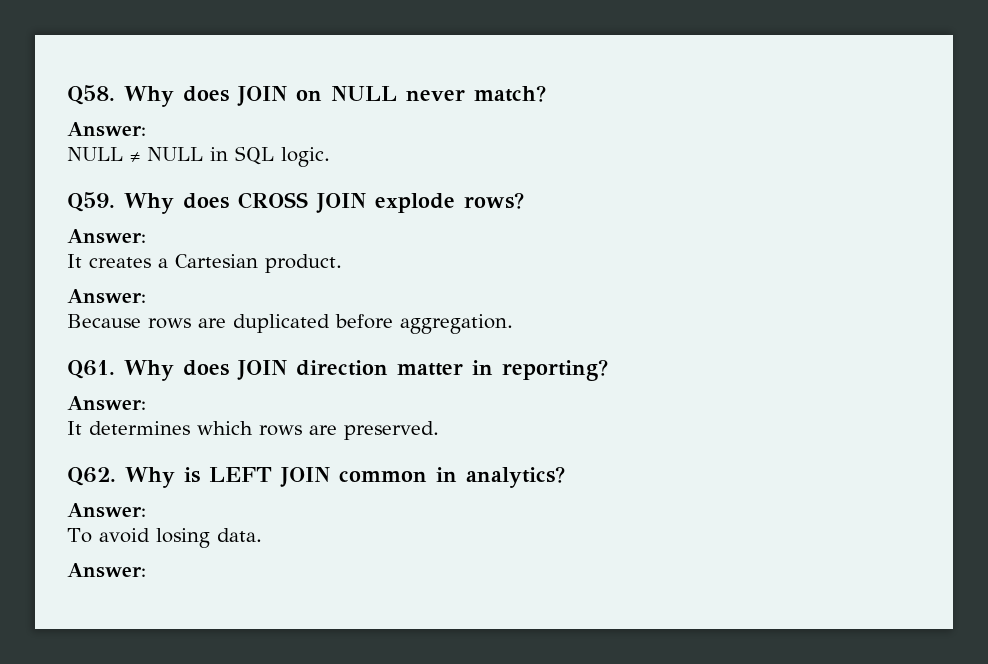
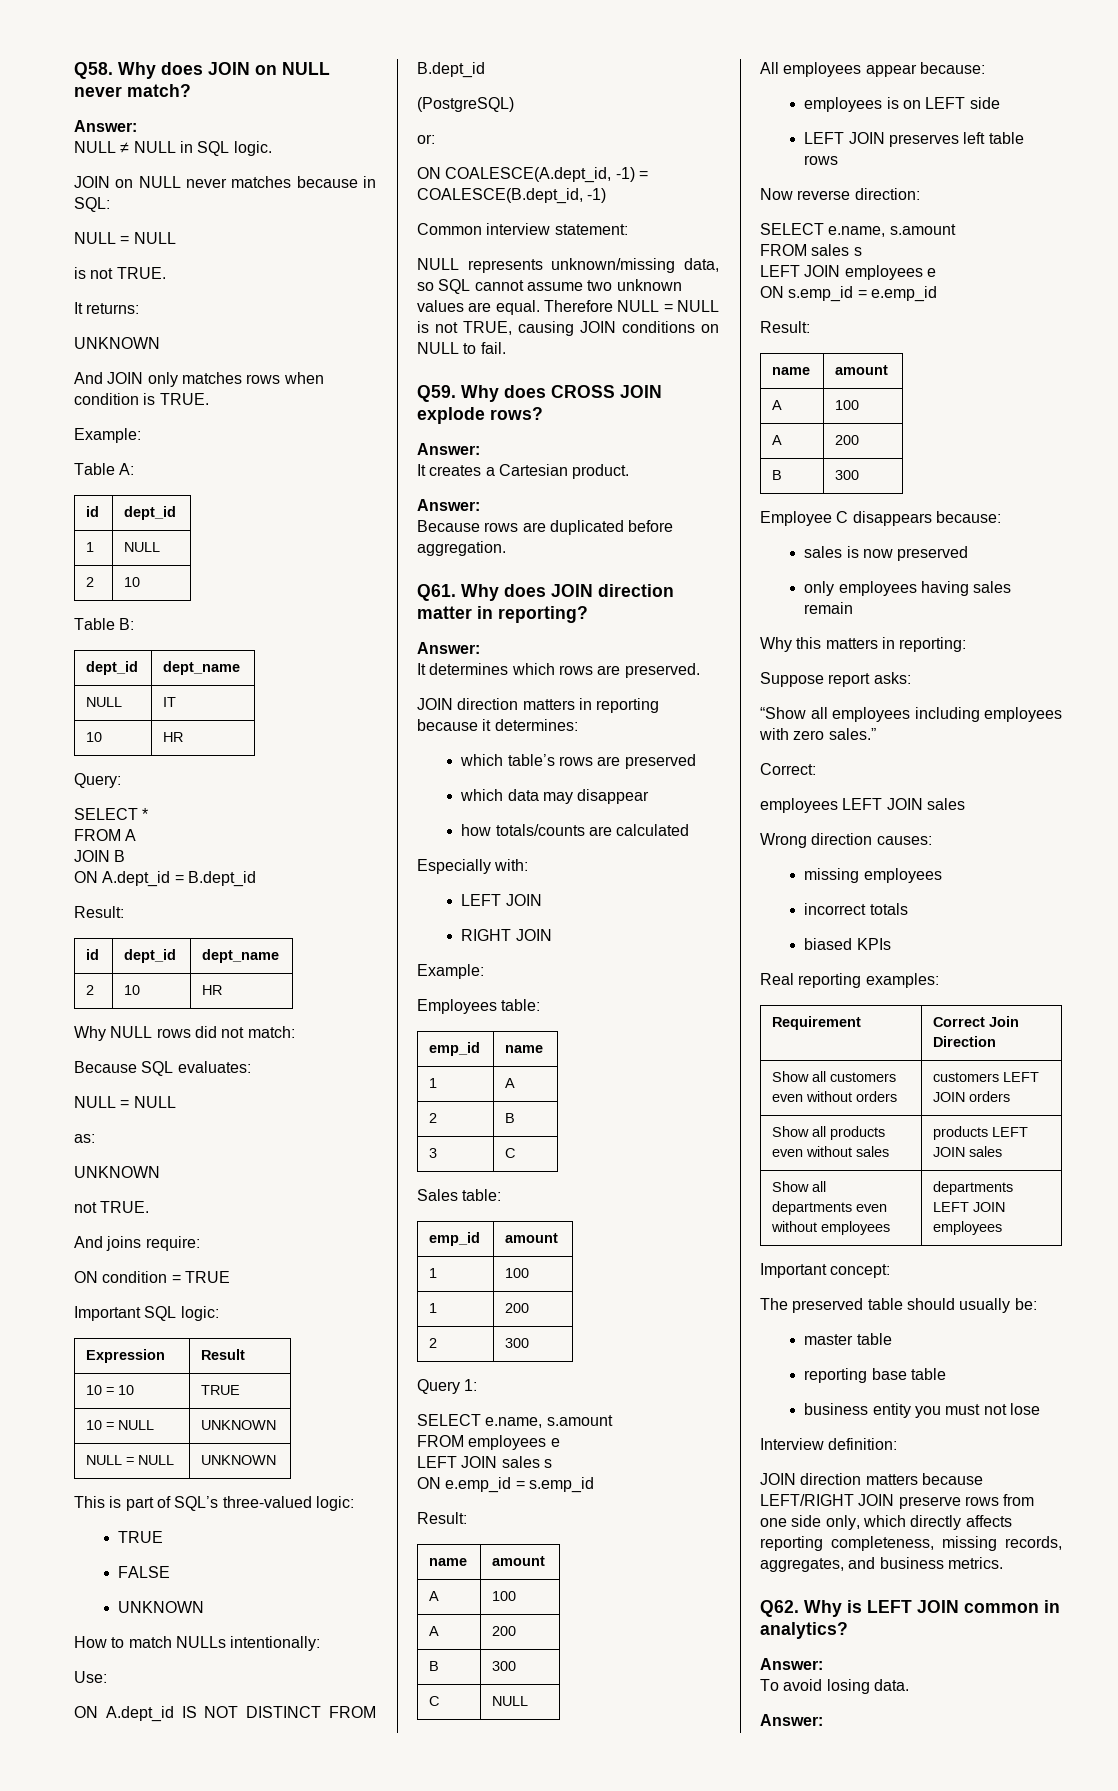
(330, 157) none -> [74,176,377,188] [74,197,110,212] [74,232,176,244] [74,267,166,279] [74,302,140,314] [74,337,160,349] [74,372,324,387] [74,393,209,405] [74,428,141,443] [74,463,135,475] [86,506,100,517] [124,506,177,520] [86,542,95,552] [124,542,161,552] [86,577,95,587] [124,577,141,587] [74,618,135,630] [86,661,139,675] [163,661,241,675] [86,697,123,707] [163,697,177,707] [86,732,103,742] [163,732,184,742] [74,773,121,788] [74,808,149,820] [74,829,137,841] [74,850,126,862] [74,871,256,887] [74,906,124,918] [86,949,100,960] [124,949,177,963] [202,949,280,963] [86,985,95,995] [124,985,141,995] [202,985,223,995] [74,1026,295,1041] [74,1061,251,1076] [74,1096,176,1108] [74,1134,95,1143] [74,1166,160,1178] [74,1201,150,1213] [74,1236,200,1251] [74,1271,230,1283] [74,1306,219,1321] [86,1349,166,1363] [201,1349,246,1360] [86,1385,135,1395] [201,1385,241,1395] [86,1420,155,1430] [201,1420,277,1430] [86,1455,175,1465] [201,1455,277,1465] [74,1496,354,1511] [118,1531,164,1543] [118,1566,171,1578] [118,1601,205,1613] [74,1636,321,1651] [74,1671,107,1683] [74,1706,377,1722] [417,62,485,78] [417,97,514,112] [417,134,435,144] [417,167,648,183] [417,188,607,204] [417,223,628,235] [417,258,719,273] [417,279,682,294] [417,300,719,315] [417,321,719,336] [417,342,506,354] // JOIN on NULL never matches because in SQL: // NULL = NULL // is not TRUE. // It returns: // UNKNOWN // And JOIN only matches rows when condition is TRUE. // Example: // Table A: // id | dept_id // 1 | NULL // 2 | 10 // Table B: // dept_id | dept_name // NULL | IT // 10 | HR // Query: // SELECT * // FROM A // JOIN B // ON A.dept_id = B.dept_id // Result: // id | dept_id | dept_name // 2 | 10 | HR // Why NULL rows did not match: // Because SQL evaluates: // NULL = NULL // as: // UNKNOWN // not TRUE. // And joins require: // ON condition = TRUE // Important SQL logic: // Expression | Result // 10 = 10 | TRUE // 10 = NULL | UNKNOWN // NULL = NULL | UNKNOWN // This is part of SQL’s three-valued logic: // TRUE // FALSE // UNKNOWN // How to match NULLs intentionally: // Use: // ON A.dept_id IS NOT DISTINCT FROM B.dept_id // (PostgreSQL) // or: // ON COALESCE(A.dept_id, -1) = COALESCE(B.dept_id, -1) // Common interview statement: // NULL represents unknown/missing data, so SQL cannot assume two unknown values are equal. Therefore NULL = NULL is not TRUE, causing JOIN conditions on NULL to fail.
(439, 430) none -> [417,698,660,713] [417,719,578,731] [460,754,696,769] [460,789,650,804] [461,824,690,836] [417,859,529,874] [461,894,542,906] [461,929,552,941] [417,964,484,979] [417,999,541,1014] [429,1042,481,1056] [505,1045,544,1053] [429,1078,438,1088] [505,1078,516,1088] [429,1113,438,1123] [505,1113,516,1123] [429,1148,438,1158] [505,1148,516,1158] [417,1189,502,1201] [429,1232,481,1246] [505,1233,559,1243] [429,1268,438,1278] [505,1268,530,1278] [429,1303,438,1313] [505,1303,530,1313] [429,1338,438,1348] [505,1338,530,1348] [417,1379,478,1394] [417,1414,613,1428] [417,1435,560,1450] [417,1456,552,1468] [417,1477,594,1493] [417,1512,467,1524] [429,1558,468,1566] [492,1556,546,1566] [429,1591,440,1601] [492,1591,517,1601] [429,1626,440,1636] [492,1626,517,1636] [429,1661,440,1671] [492,1661,517,1671] [429,1696,440,1706] [492,1696,529,1706] [760,62,985,77] [804,97,1000,112] [804,132,1024,147] [804,155,839,165] [760,188,920,200] [760,223,956,237] [760,244,862,256] [760,265,936,280] [760,286,937,302] [760,321,810,333] [772,367,811,375] [835,365,889,375] [772,400,783,410] [835,400,860,410] [772,435,783,445] [835,435,860,445] [772,470,783,480] [835,470,860,480] [760,511,1001,526] [804,546,969,561] [804,581,1012,596] [804,602,854,614] [760,637,967,652] [760,672,911,687] [760,707,1062,722] [759,728,876,740] [760,763,816,775] [760,798,965,813] [760,833,932,848] [804,868,942,883] [804,903,908,915] [804,938,891,950] [760,973,939,988] [772,1016,862,1030] [933,1016,1020,1027] [933,1036,997,1047] [772,1071,897,1082] [772,1091,898,1102] [933,1072,1040,1082] [933,1091,1011,1102] [772,1126,886,1140] [772,1146,890,1157] [933,1126,1029,1140] [933,1146,1003,1157] [772,1181,827,1192] [772,1201,888,1215] [771,1221,891,1235] [933,1181,1014,1195] [933,1202,1006,1212] [933,1221,1003,1235] [760,1263,891,1278] [760,1298,1037,1313] [804,1333,892,1345] [804,1368,947,1383] [804,1403,1041,1418] [760,1438,898,1450] [760,1473,983,1485] [760,1494,1035,1509] [760,1515,1012,1530] [760,1536,1062,1551] [760,1557,1003,1572] // JOIN direction matters in reporting because it determines: // which table’s rows are preserved // which data may disappear // how totals/counts are calculated // Especially with: // LEFT JOIN // RIGHT JOIN // Example: // Employees table: // emp_id | name // 1 | A // 2 | B // 3 | C // Sales table: // emp_id | amount // 1 | 100 // 1 | 200 // 2 | 300 // Query 1: // SELECT e.name, s.amount // FROM employees e // LEFT JOIN sales s // ON e.emp_id = s.emp_id // Result: // name | amount // A | 100 // A | 200 // B | 300 // C | NULL // All employees appear because: // employees is on LEFT side // LEFT JOIN preserves left table rows // Now reverse direction: // SELECT e.name, s.amount // FROM sales s // LEFT JOIN employees e // ON s.emp_id = e.emp_id // Result: // name | amount // A | 100 // A | 200 // B | 300 // Employee C disappears because: // sales is now preserved // only employees having sales remain // Why this matters in reporting: // Suppose report asks: // “Show all employees including employees with zero sales.” // Correct: // employees LEFT JOIN sales // Wrong direction causes: // missing employees // incorrect totals // biased KPIs // Real reporting examples: // Requirement | Correct Join Direction // Show all customers even without orders | customers LEFT JOIN orders // Show all products even without sales | products LEFT JOIN sales // Show all departments even without employees | departments LEFT JOIN employees // Important concept: // The preserved table should usually be: // master table // reporting base table // business entity you must not lose // Interview definition: // JOIN direction matters because LEFT/RIGHT JOIN preserve rows from one side only, which directly affects reporting completeness, missing records, aggregates, and business metrics.

